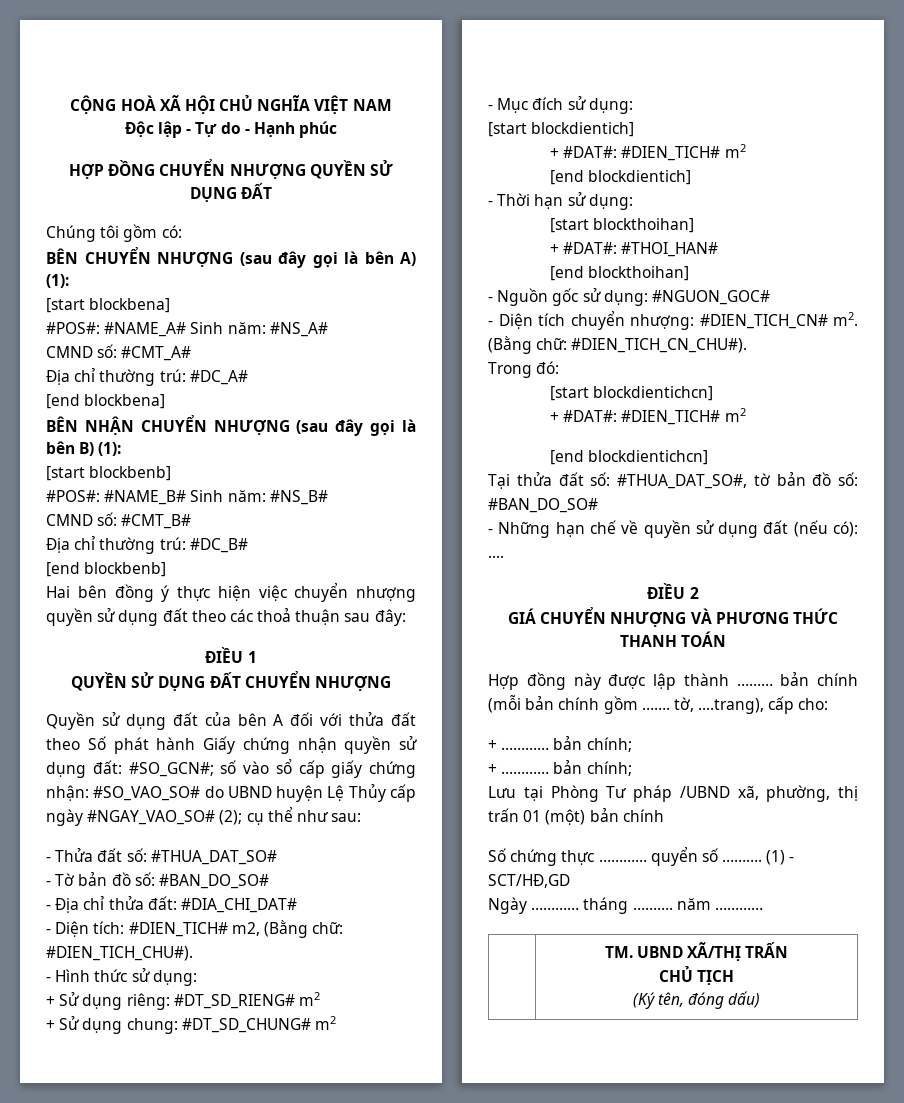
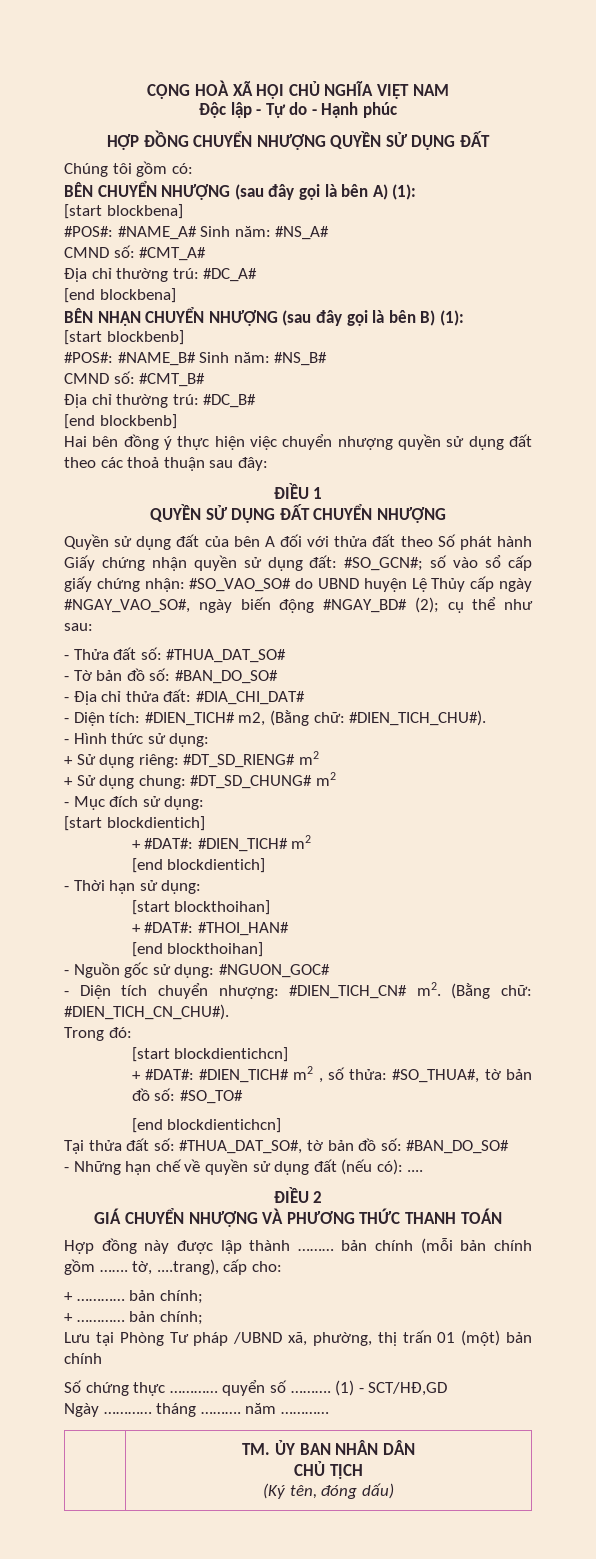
[87,810,216,825] #NGAY_VAO_SO# -> [64,597,407,613] #NGAY_VAO_SO#, ngày biến động #NGAY_BD#
(746, 415) none -> [318,1067,532,1083] [131,1088,243,1104] , số thửa: #SO_THUA#, tờ bản đồ số: #SO_TO#
[636,942,789,961] UBND XÃ/THỊ TRẤN -> [274,1440,415,1455] ỦY BAN NHÂN DÂN

